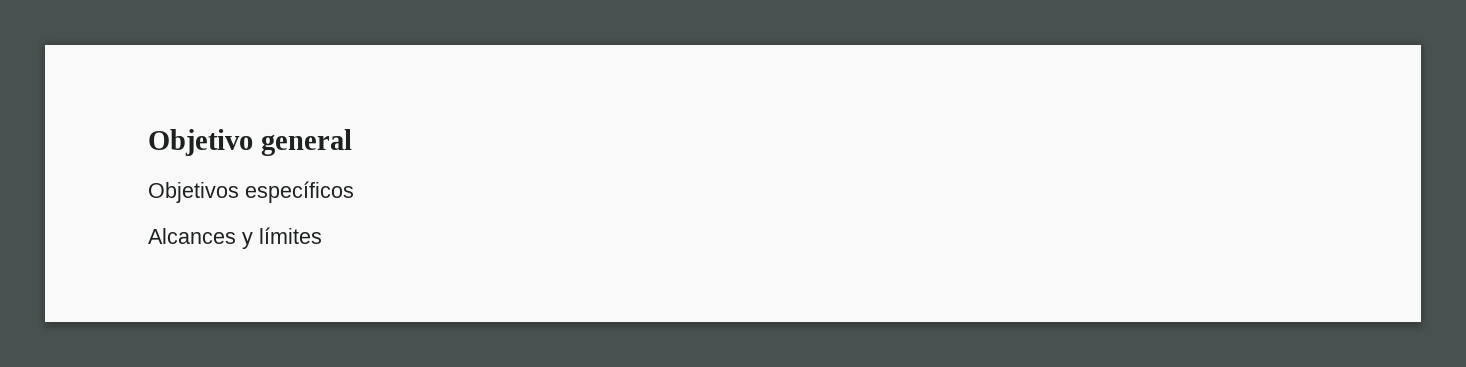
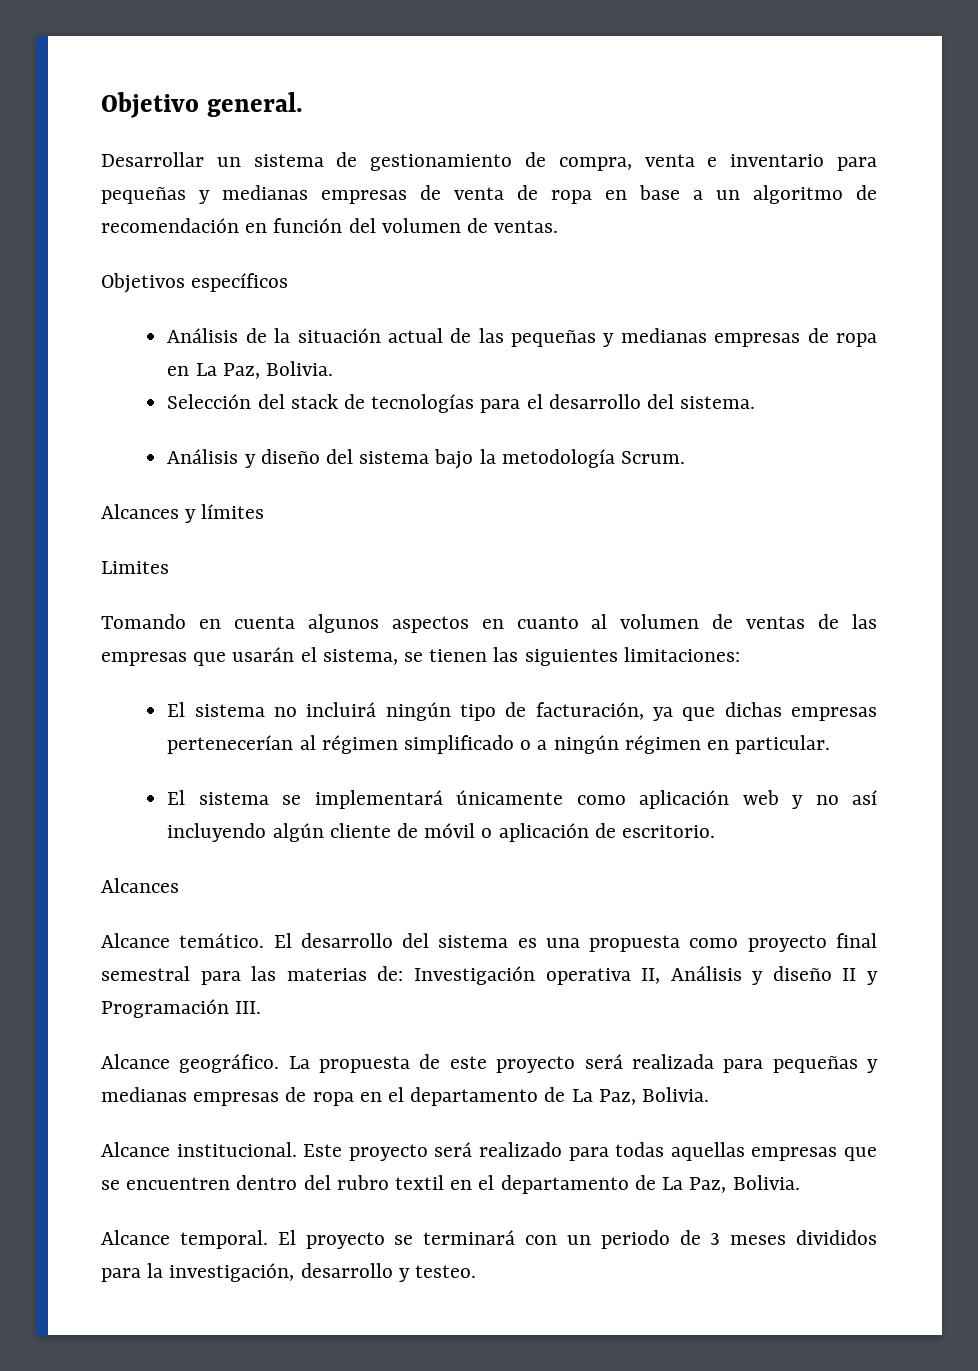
[260,129,352,156] [148,181,354,203] [148,227,322,249] general // Objetivos específicos // Alcances y límites -> [206,92,303,117] [101,152,877,171] [101,185,877,204] [101,218,559,233] [101,273,289,293] [167,328,878,347] [167,361,333,379] [167,394,756,413] [167,449,686,469] [101,504,265,523] [101,561,169,574] [101,614,877,633] [101,647,740,666] [167,702,877,721] [167,735,831,754] [167,790,877,809] [167,823,716,842] [101,878,179,893] [101,933,877,952] [101,966,879,985] [101,999,262,1018] [101,1054,879,1073] [101,1087,710,1106] [101,1142,878,1161] [101,1175,800,1194] [101,1230,877,1249] [101,1263,477,1282] general. // Desarrollar un sistema de gestionamiento de compra, venta e inventario para pequeñas y medianas empresas de venta de ropa en base a un algoritmo de recomendación en función del volumen de ventas. // Objetivos específicos // Análisis de la situación actual de las pequeñas y medianas empresas de ropa en La Paz, Bolivia. // Selección del stack de tecnologías para el desarrollo del sistema. // Análisis y diseño del sistema bajo la metodología Scrum. // Alcances y límites // Limites // Tomando en cuenta algunos aspectos en cuanto al volumen de ventas de las empresas que usarán el sistema, se tienen las siguientes limitaciones: // El sistema no incluirá ningún tipo de facturación, ya que dichas empresas pertenecerían al régimen simplificado o a ningún régimen en particular. // El sistema se implementará únicamente como aplicación web y no así incluyendo algún cliente de móvil o aplicación de escritorio. // Alcances // Alcance temático. El desarrollo del sistema es una propuesta como proyecto final semestral para las materias de: Investigación operativa II, Análisis y diseño II y Programación III. // Alcance geográfico. La propuesta de este proyecto será realizada para pequeñas y medianas empresas de ropa en el departamento de La Paz, Bolivia. // Alcance institucional. Este proyecto será realizado para todas aquellas empresas que se encuentren dentro del rubro textil en el departamento de La Paz, Bolivia. // Alcance temporal. El proyecto se terminará con un periodo de 3 meses divididos para la investigación, desarrollo y testeo.

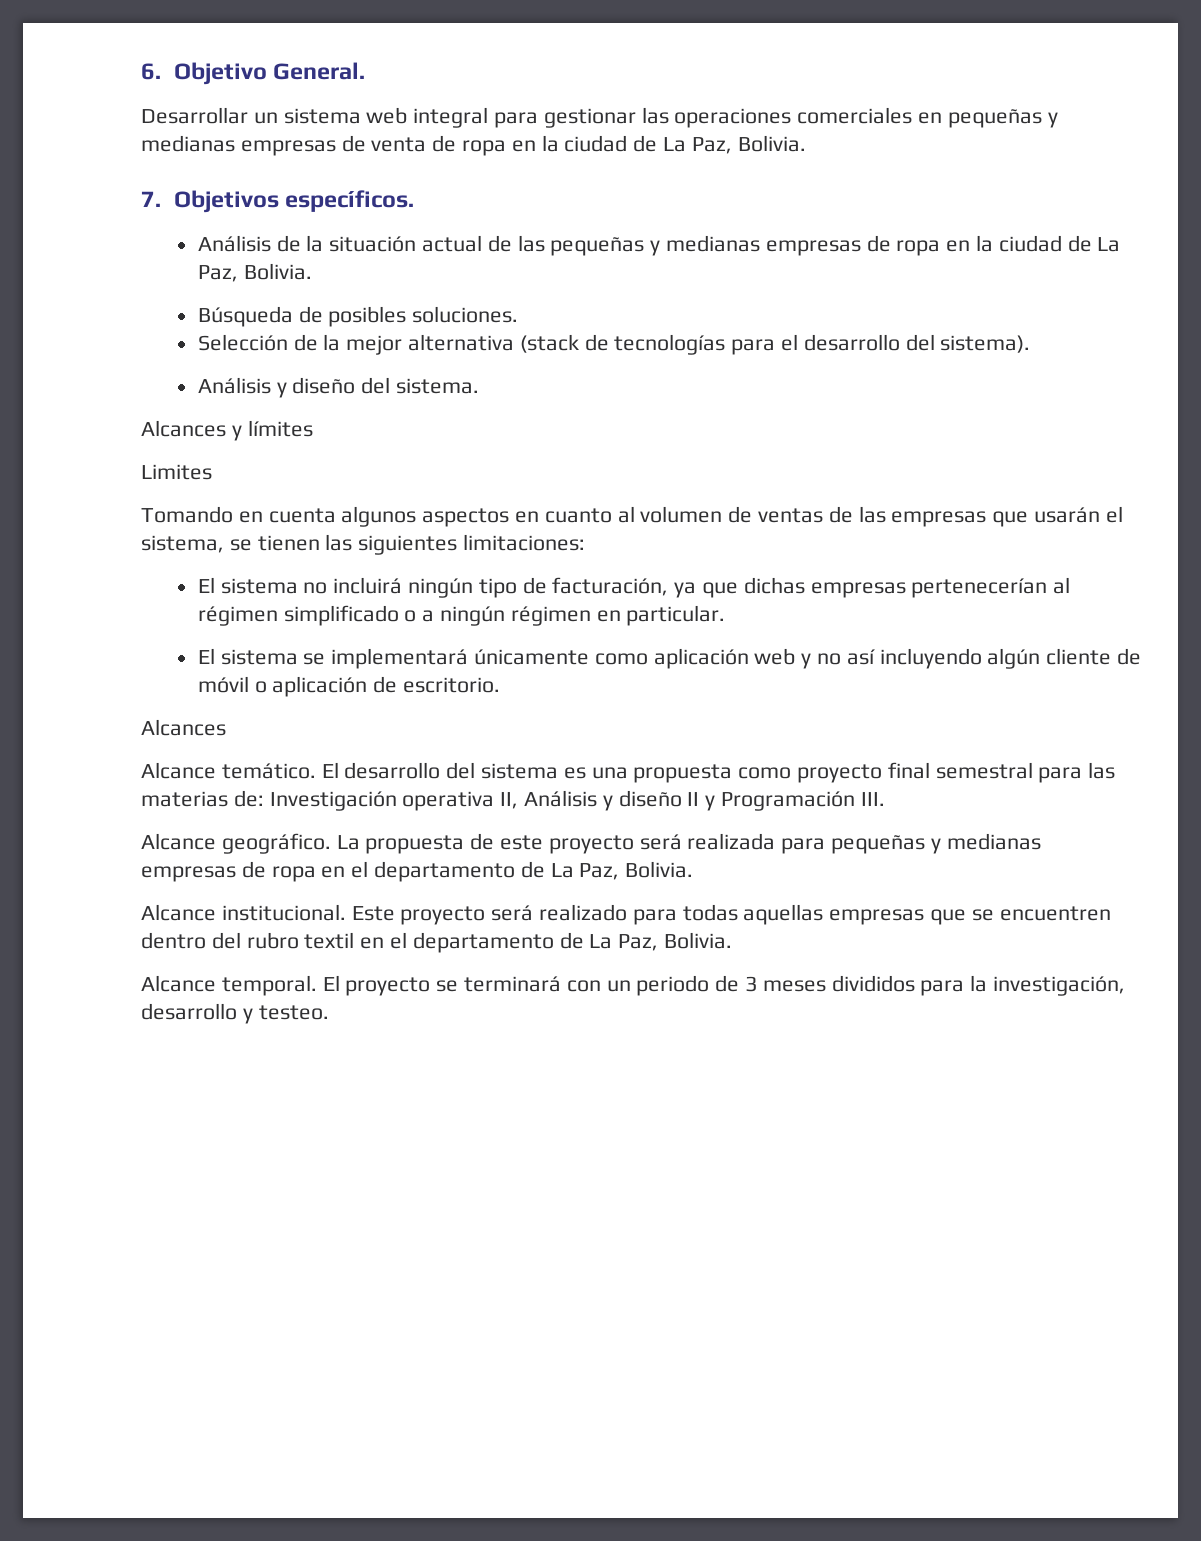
[101,92,303,118] Objetivo general. -> [141,62,366,85] 6. Objetivo General.
[336,152,877,171] de gestionamiento de compra, venta e inventario para -> [366,107,943,128] web integral para gestionar las operaciones comerciales en
[639,185,877,204] [101,218,559,233] [101,273,289,293] base a un algoritmo de recomendación en función del volumen de ventas. // Objetivos específicos -> [541,135,806,154] [141,190,415,213] la ciudad de La Paz, Bolivia. // 7. Objetivos específicos.
[195,361,333,379] [167,394,338,409] La Paz, Bolivia. // Selección del stack -> [975,235,1121,252] [197,263,312,282] [197,306,519,327] [197,334,579,355] la ciudad de La Paz, Bolivia. // Búsqueda de posibles soluciones. // Selección de la mejor alternativa (stack
[680,396,756,409] sistema. -> [940,335,1031,353] sistema).
[359,449,686,469] sistema bajo la metodología Scrum. -> [395,378,479,394] sistema.

